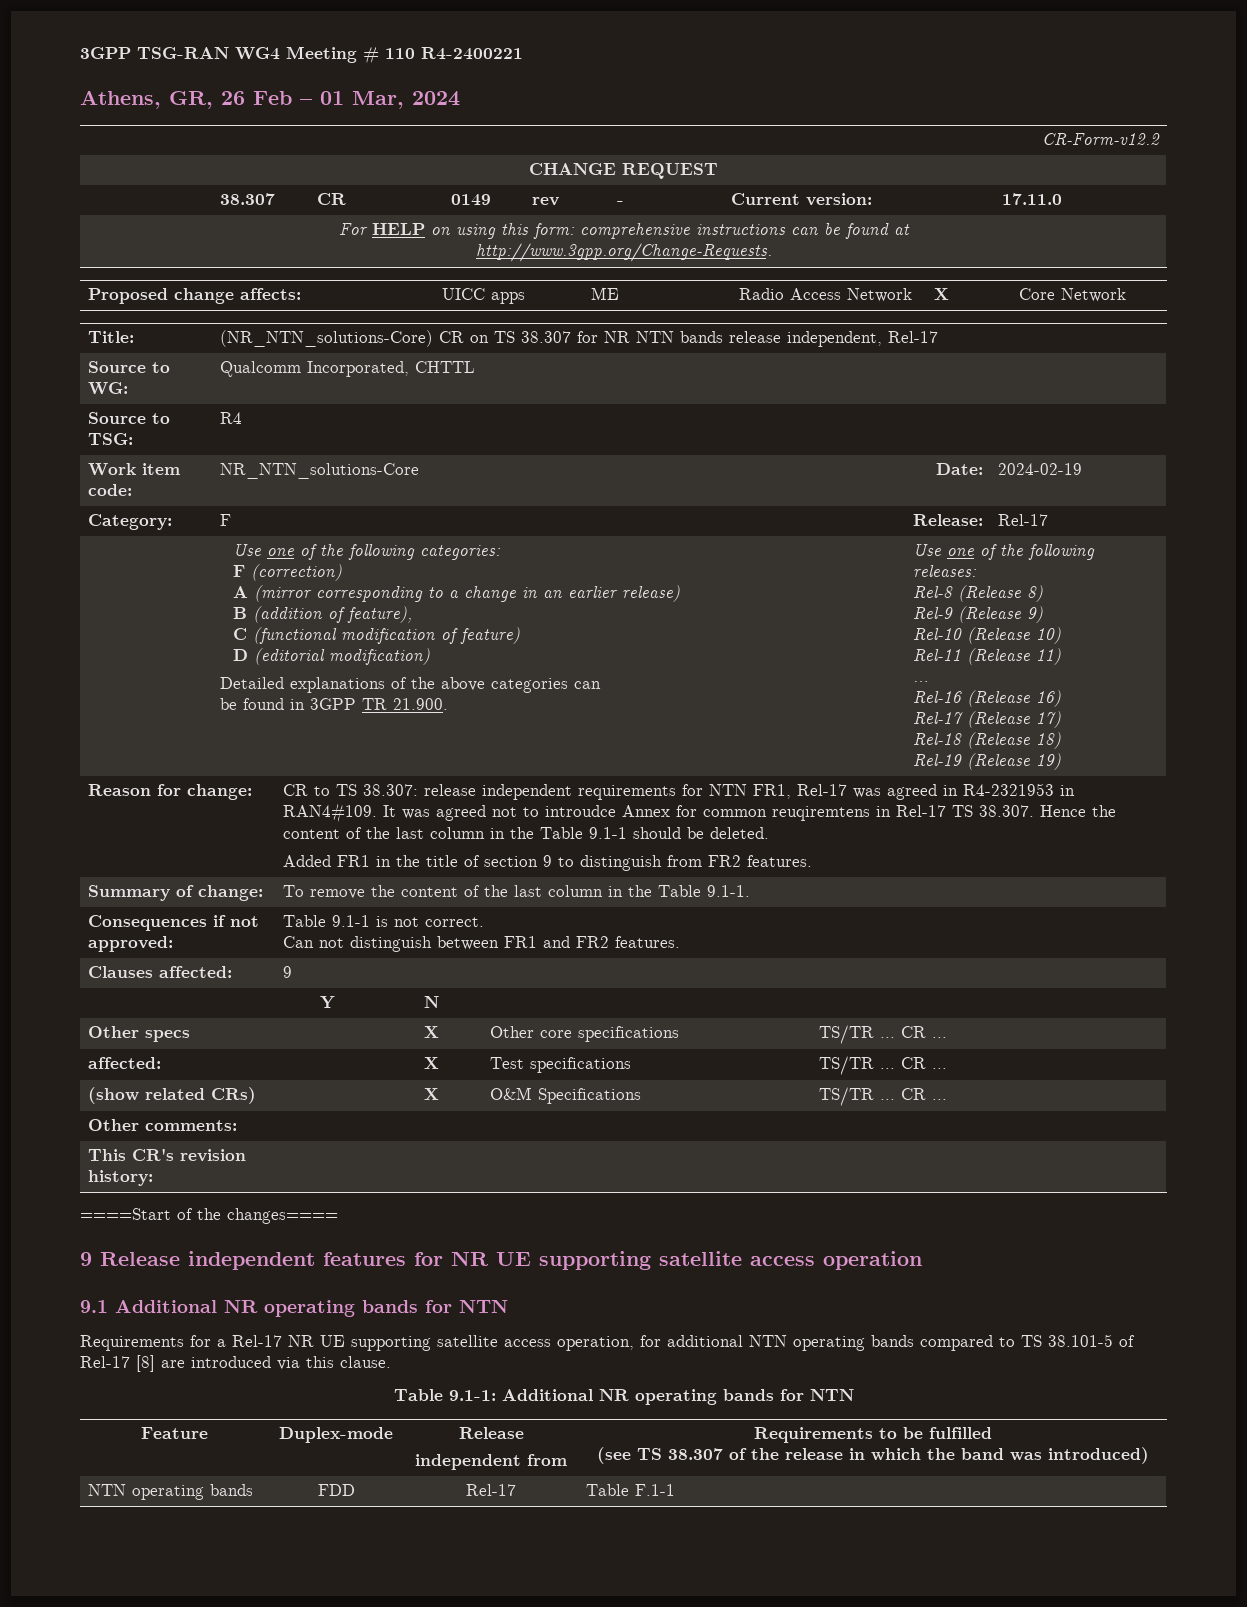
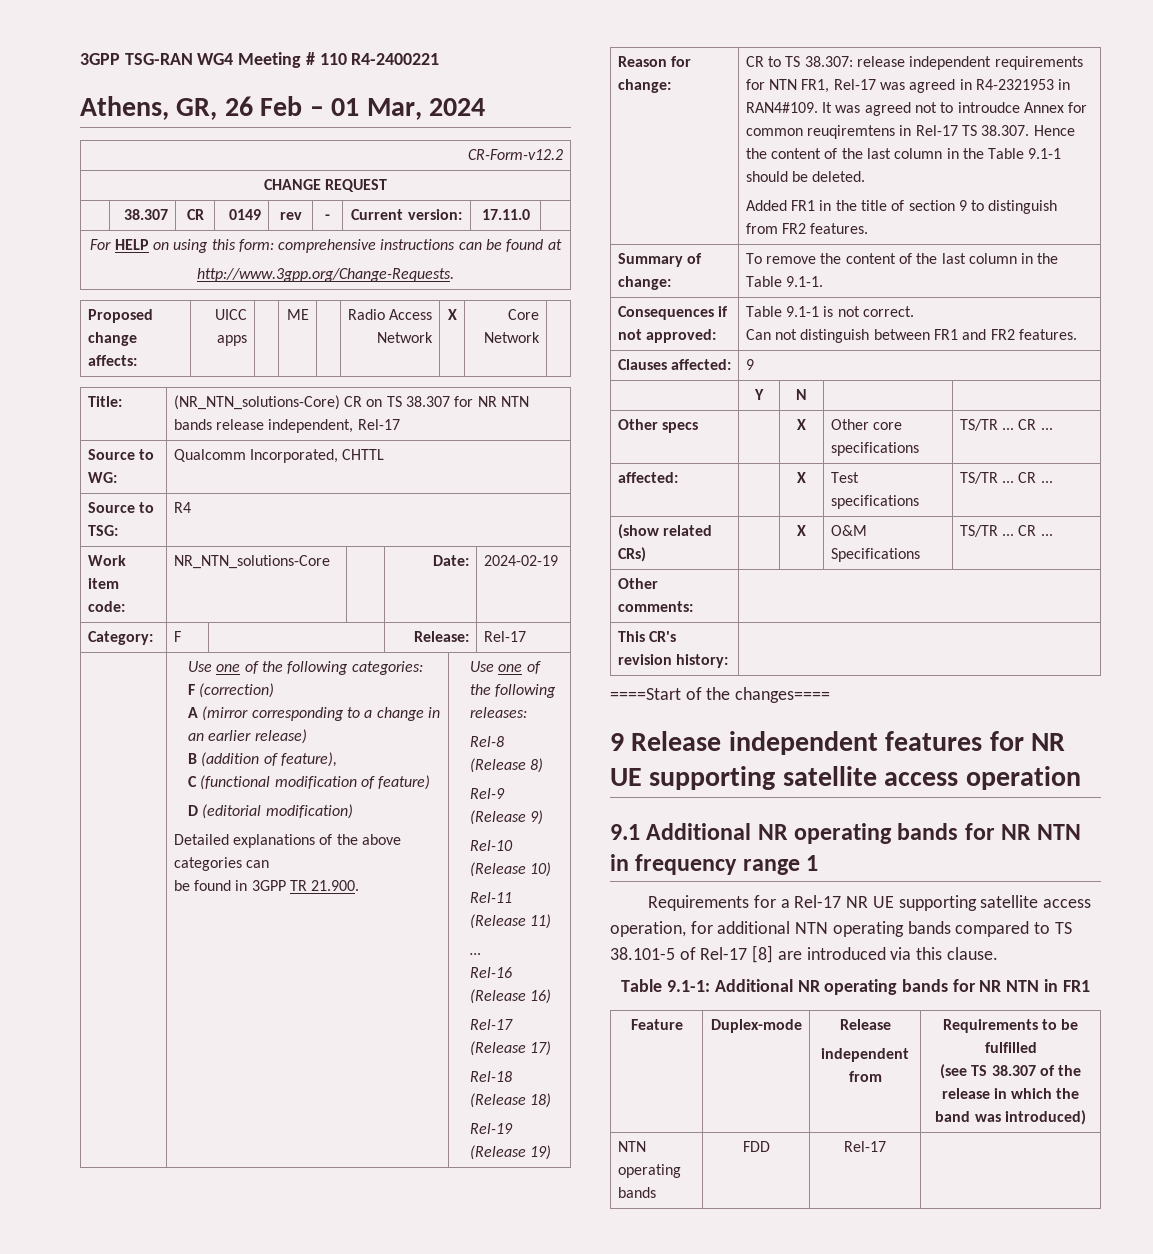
[459,1300,508,1313] NTN -> [1001,824,1082,840] [610,854,819,875] NR NTN in frequency range 1
[809,1389,854,1401] NTN -> [979,979,1090,992] NR NTN in FR1
[585,1484,675,1496] Table F.1-1 -> (886, 1146) none

